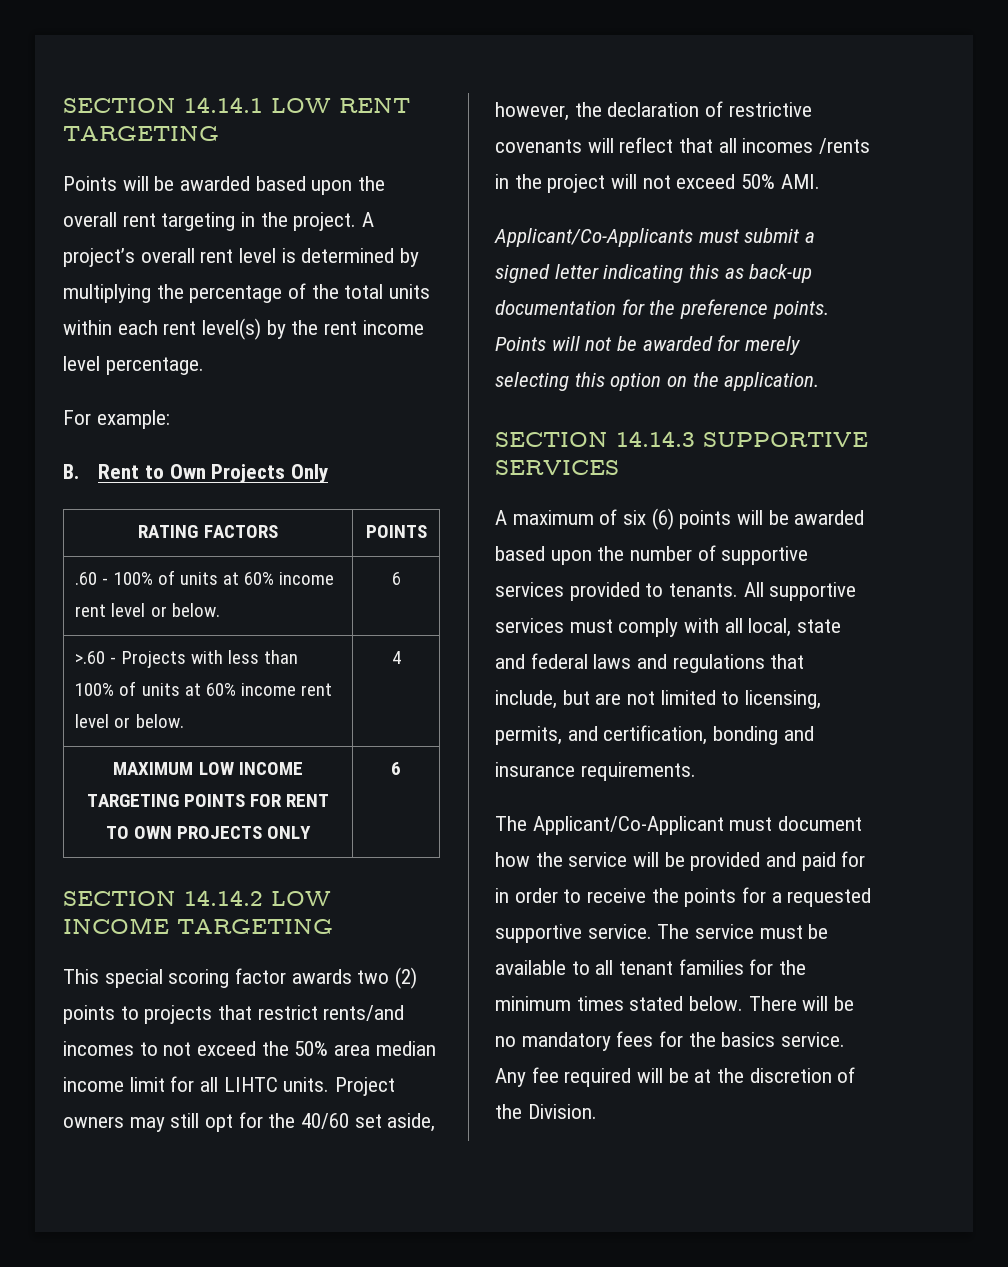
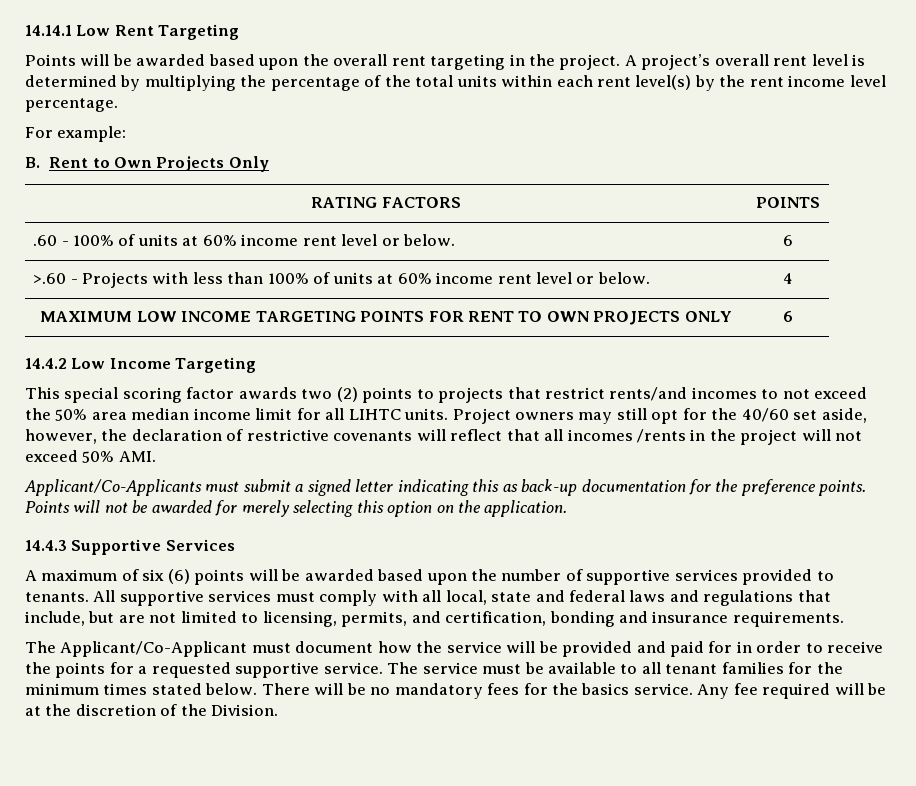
[63,97,410,113] [63,126,219,141] SECTION 14.14.1 LOW RENT TARGETING -> [25,24,240,40] 14.14.1 Low Rent Targeting
[63,890,331,906] [63,917,333,934] SECTION 14.14.2 LOW INCOME TARGETING -> [25,357,257,373] 14.4.2 Low Income Targeting
[495,431,868,447] [495,460,619,475] SECTION 14.14.3 SUPPORTIVE SERVICES -> [25,539,235,555] 14.4.3 Supportive Services

